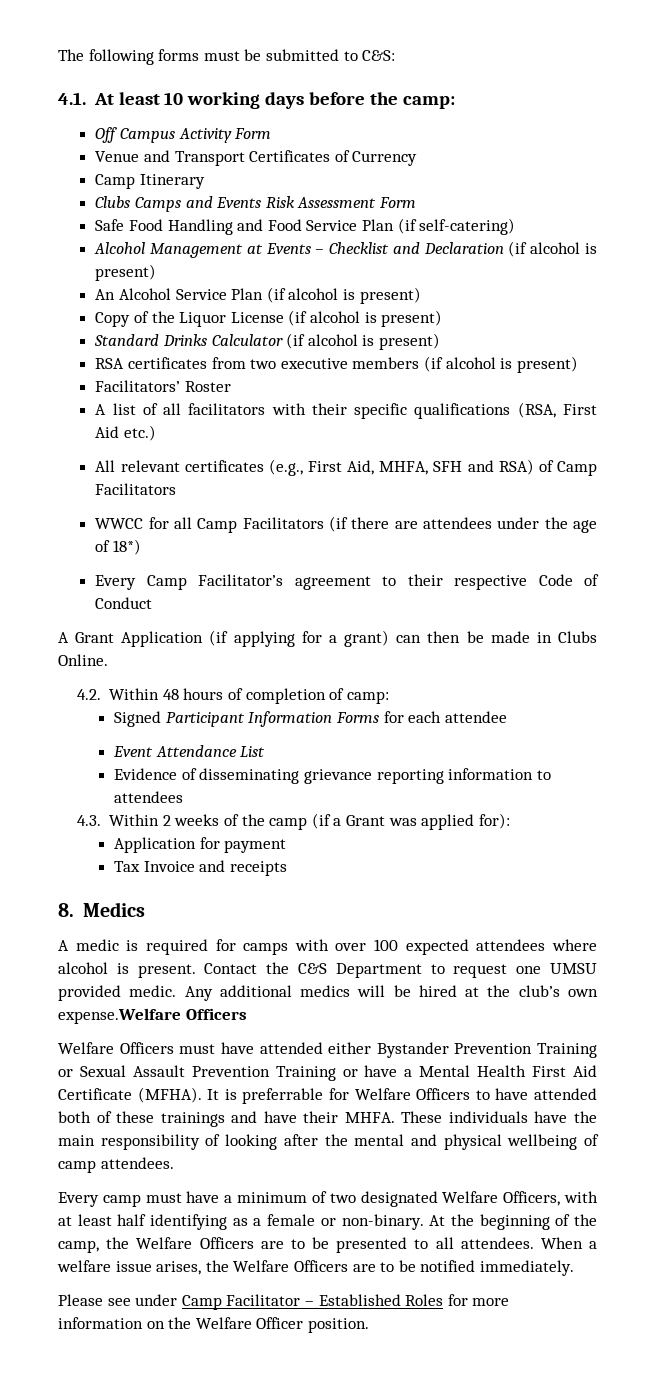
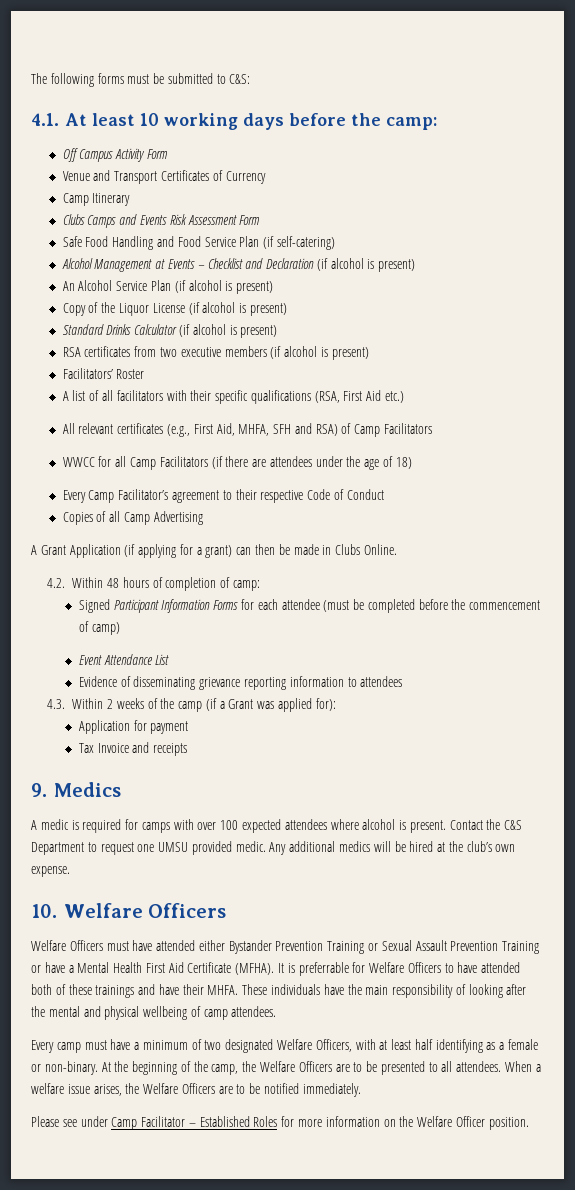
[113,539,142,555] 18*) -> [395,457,412,469] 18)
(153, 603) none -> [62,511,203,525] // Copies of all Camp Advertising
(507, 717) none -> [323,599,541,613] [78,621,120,635] (must be completed before the commencement of camp)
[58,903,74,917] 8. -> [31,783,47,797] 9.
[58,1008,181,1024] expense.Welfare -> [31,866,70,877] [31,903,143,918] expense. // 10. Welfare

